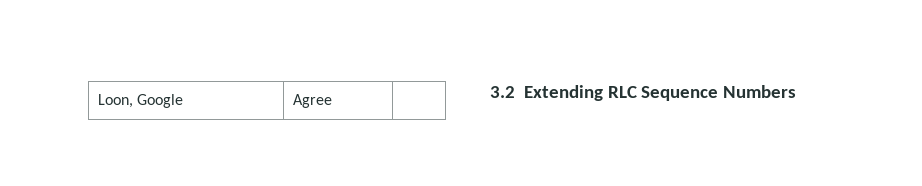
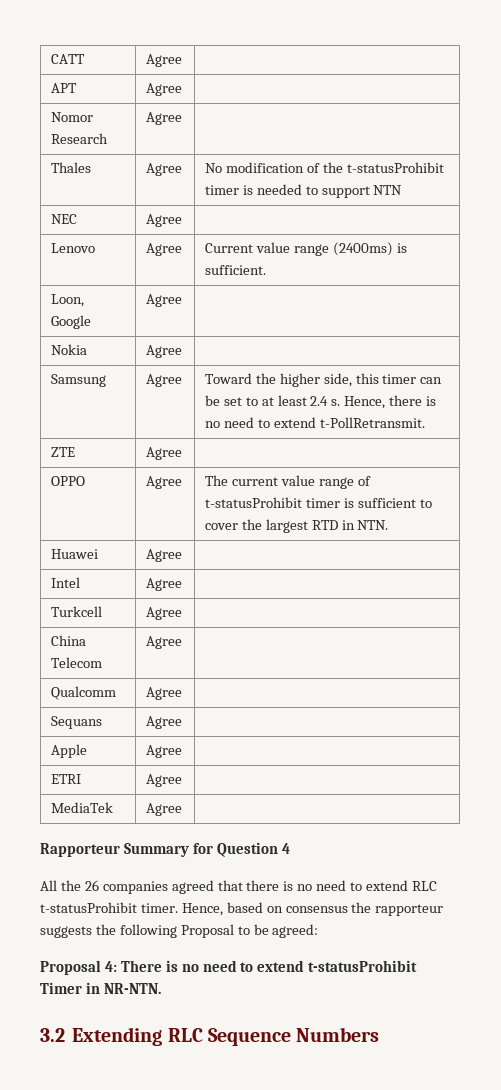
[98,94,184,108] [293,94,333,108] Loon, Google | Agree | -> [50,54,85,64] [145,54,182,67] [50,83,77,93] [145,83,182,96] [50,112,93,122] [50,133,108,144] [145,112,182,125] [50,162,91,173] [145,163,182,176] [204,162,444,173] [204,184,403,198] [50,214,77,224] [145,214,182,227] [50,243,95,253] [145,243,182,256] [204,242,407,256] [204,265,266,275] [50,294,84,307] [50,315,91,329] [145,294,182,307] [50,344,87,355] [145,345,182,358] [50,374,106,387] [145,374,182,387] [204,373,443,387] [204,395,437,409] [204,417,425,428] [50,447,75,457] [145,447,182,460] [50,476,85,486] [145,476,182,489] [204,475,371,489] [204,497,432,508] [204,519,389,533] [50,549,98,559] [145,549,182,562] [50,577,80,588] [145,578,182,591] [50,606,102,617] [145,607,182,620] [50,635,86,646] [50,657,102,668] [145,636,182,649] [50,686,116,700] [145,687,182,700] [50,716,102,729] [145,716,182,729] [50,744,87,758] [145,745,182,758] [50,774,81,784] [145,774,182,787] [50,802,113,813] [145,803,182,816] [40,842,290,857] [40,880,437,894] [40,902,444,916] [40,924,319,938] [40,960,418,975] [40,982,161,994] CATT | Agree | // APT | Agree | // Nomor Research | Agree | // Thales | Agree | No modification of the t-statusProhibit timer is needed to support NTN // NEC | Agree | // Lenovo | Agree | Current value range (2400ms) is sufficient. // Loon, Google | Agree | // Nokia | Agree | // Samsung | Agree | Toward the higher side, this timer can be set to at least 2.4 s. Hence, there is no need to extend t-PollRetransmit. // ZTE | Agree | // OPPO | Agree | The current value range of t-statusProhibit timer is sufficient to cover the largest RTD in NTN. // Huawei | Agree | // Intel | Agree | // Turkcell | Agree | // China Telecom | Agree | // Qualcomm | Agree | // Sequans | Agree | // Apple | Agree | // ETRI | Agree | // MediaTek | Agree | // Rapporteur Summary for Question 4 // All the 26 companies agreed that there is no need to extend RLC t-statusProhibit timer. Hence, based on consensus the rapporteur suggests the following Proposal to be agreed: // Proposal 4: There is no need to extend t-statusProhibit Timer in NR-NTN.

